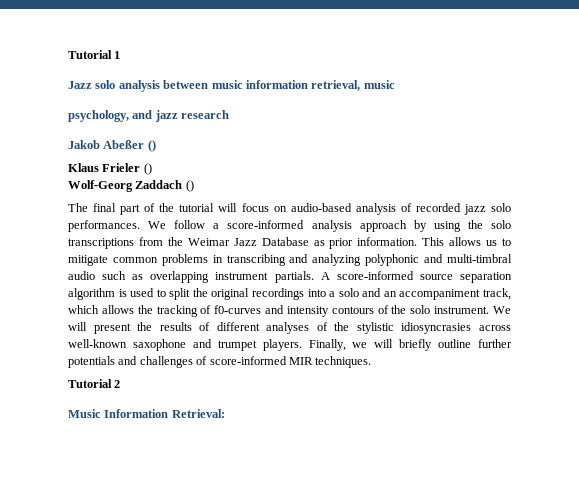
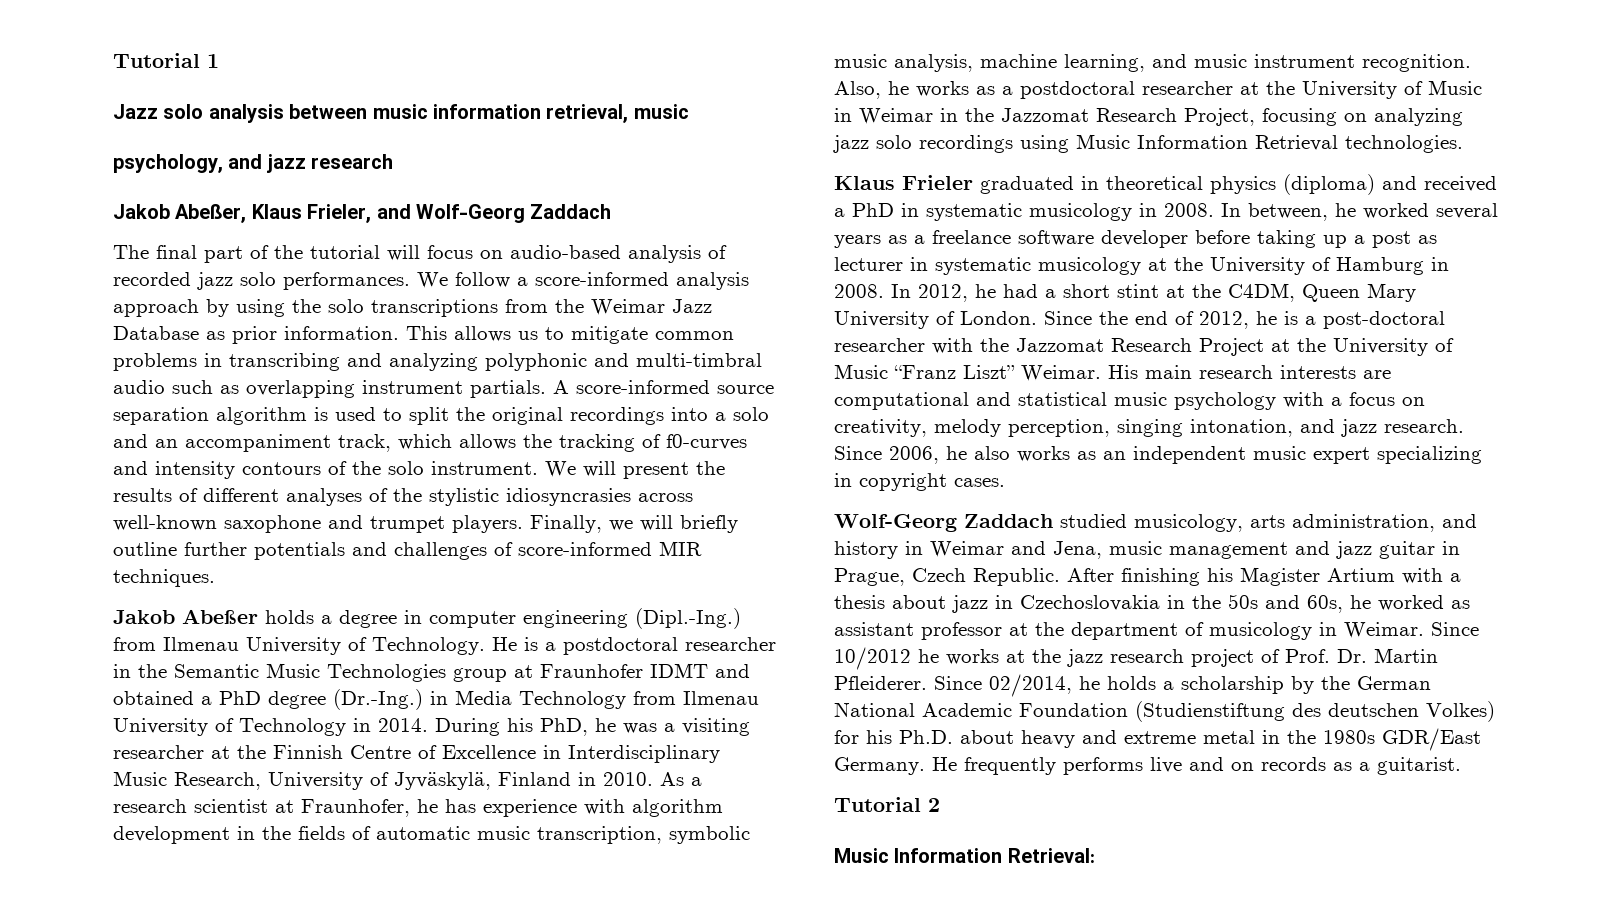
[103,140,156,152] [68,163,152,175] [68,180,194,192] Abeßer () // Klaus Frieler () // Wolf-Georg Zaddach () -> [175,204,612,223] Abeßer, Klaus Frieler, and Wolf-Georg Zaddach
(372, 362) none -> [113,608,741,629] [113,637,776,655] [113,663,750,682] [113,689,759,710] [113,718,750,736] [113,745,720,763] [113,771,702,790] [113,799,723,817] [113,826,750,844] [834,54,1471,72] [834,80,1482,99] [834,108,1463,126] [833,134,1463,153] [834,174,1497,195] [834,203,1498,221] [834,230,1437,248] [834,257,1449,275] [834,283,1416,302] [834,311,1445,329] [834,338,1454,356] [834,364,1391,381] [834,392,1425,410] [834,419,1464,437] [834,446,1482,464] [834,473,1005,491] [834,514,1477,532] [834,541,1460,559] [834,567,1461,586] [834,594,1470,613] [834,622,1479,640] [834,647,1438,670] [834,674,1431,697] [834,701,1495,722] [834,728,1481,751] [834,757,1461,775] // Jakob Abeßer holds a degree in computer engineering (Dipl.-Ing.) from Ilmenau University of Technology. He is a postdoctoral researcher in the Semantic Music Technologies group at Fraunhofer IDMT and obtained a PhD degree (Dr.-Ing.) in Media Technology from Ilmenau University of Technology in 2014. During his PhD, he was a visiting researcher at the Finnish Centre of Excellence in Interdisciplinary Music Research, University of Jyväskylä, Finland in 2010. As a research scientist at Fraunhofer, he has experience with algorithm development in the fields of automatic music transcription, symbolic music analysis, machine learning, and music instrument recognition. Also, he works as a postdoctoral researcher at the University of Music in Weimar in the Jazzomat Research Project, focusing on analyzing jazz solo recordings using Music Information Retrieval technologies. // Klaus Frieler graduated in theoretical physics (diploma) and received a PhD in systematic musicology in 2008. In between, he worked several years as a freelance software developer before taking up a post as lecturer in systematic musicology at the University of Hamburg in 2008. In 2012, he had a short stint at the C4DM, Queen Mary University of London. Since the end of 2012, he is a post-doctoral researcher with the Jazzomat Research Project at the University of Music “Franz Liszt” Weimar. His main research interests are computational and statistical music psychology with a focus on creativity, melody perception, singing intonation, and jazz research. Since 2006, he also works as an independent music expert specializing in copyright cases. // Wolf-Georg Zaddach studied musicology, arts administration, and history in Weimar and Jena, music management and jazz guitar in Prague, Czech Republic. After finishing his Magister Artium with a thesis about jazz in Czechoslovakia in the 50s and 60s, he worked as assistant professor at the department of musicology in Weimar. Since 10/2012 he works at the jazz research project of Prof. Dr. Martin Pfleiderer. Since 02/2014, he holds a scholarship by the German National Academic Foundation (Studienstiftung des deutschen Volkes) for his Ph.D. about heavy and extreme metal in the 1980s GDR/East Germany. He frequently performs live and on records as a guitarist.

